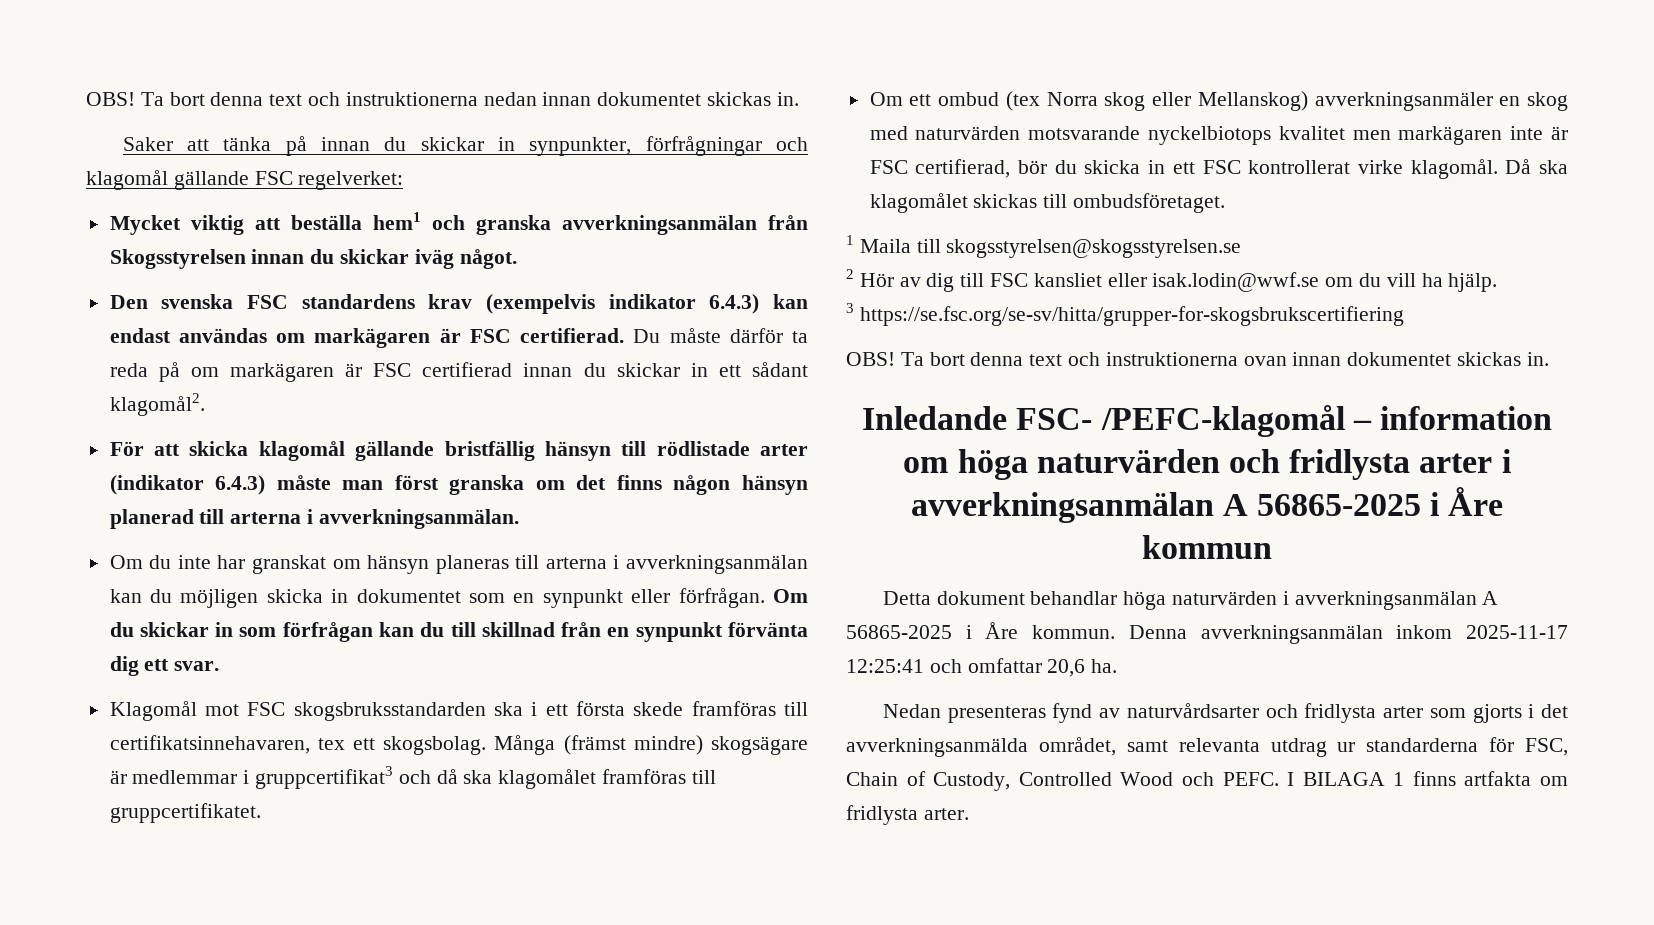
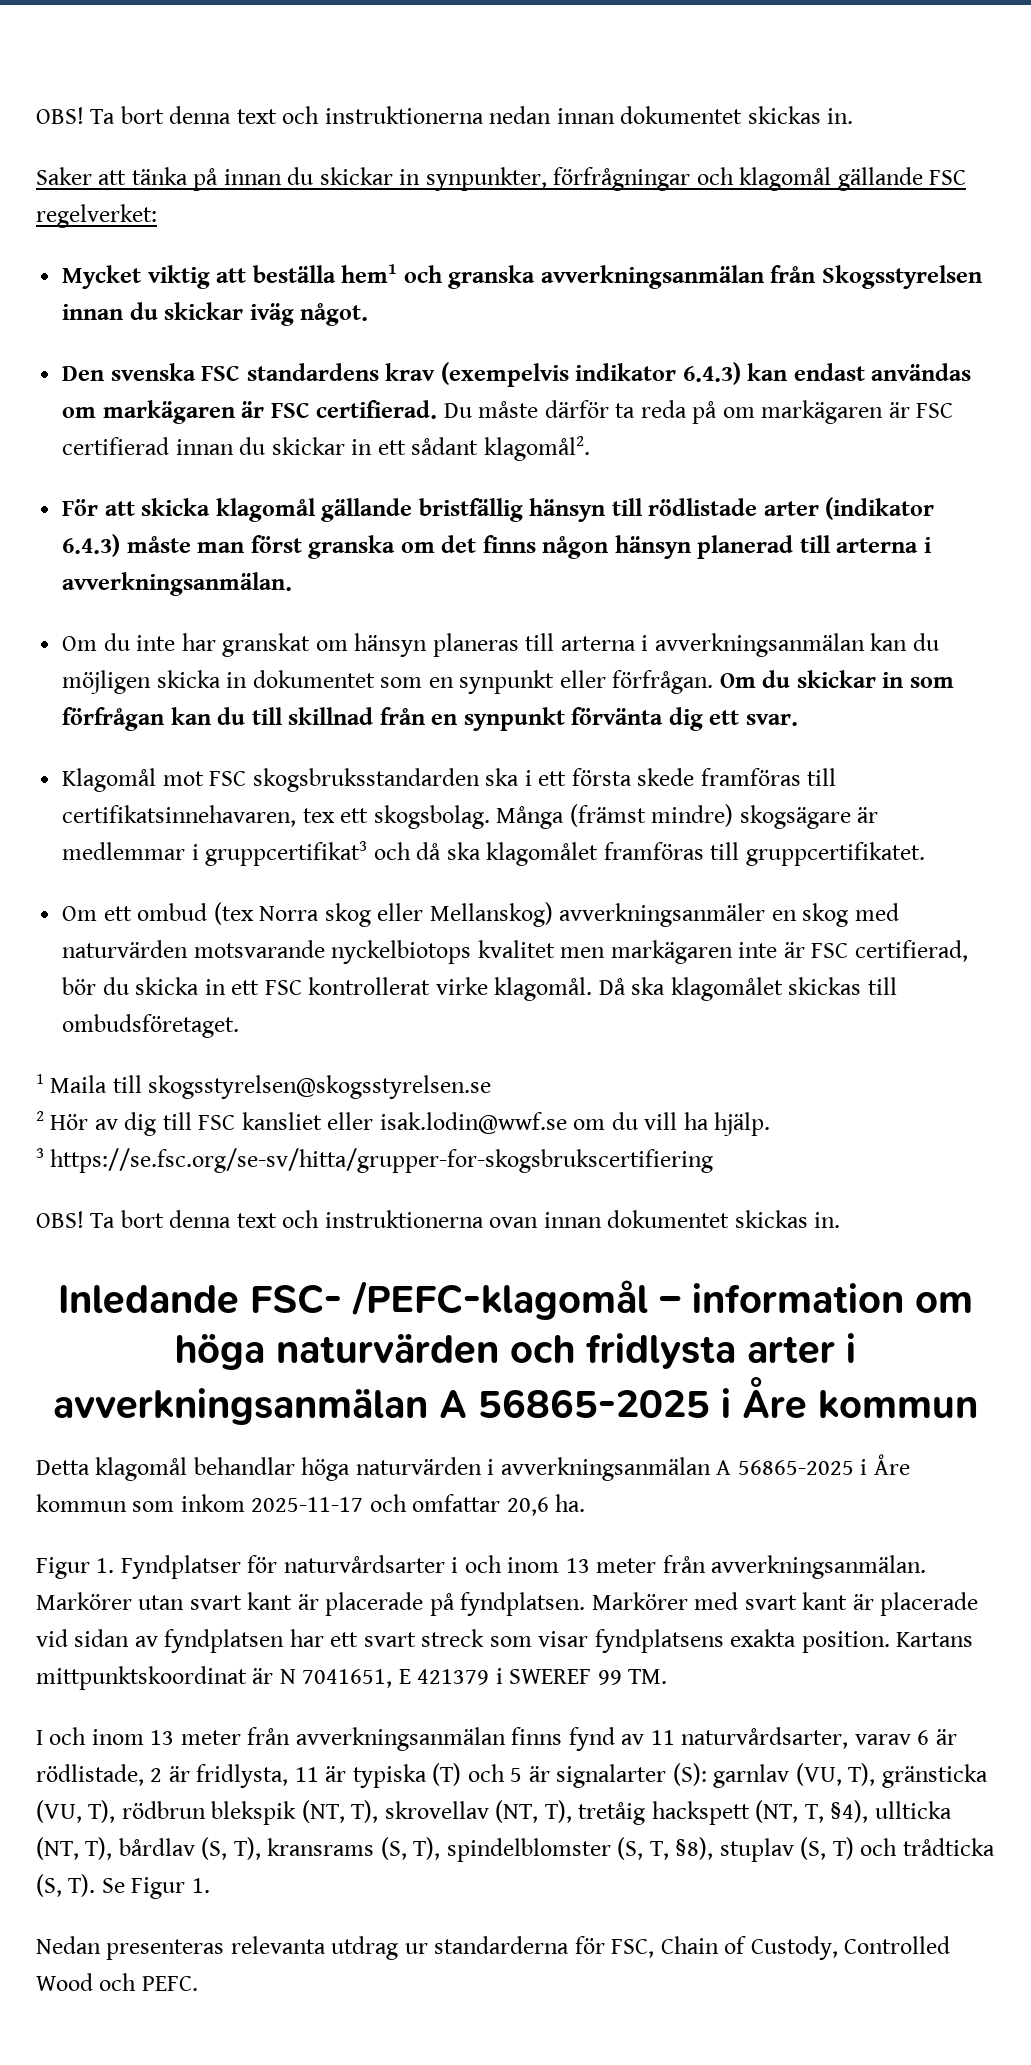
[936,591,1025,605] dokument -> [95,1457,188,1481] klagomål
[1032,625,1383,644] kommun. Denna avverkningsanmälan -> [36,1494,175,1512] kommun som
[846,659,924,673] 12:25:41 -> (364, 1504) none
[882,703,1568,723] [846,737,1168,757] Nedan presenteras fynd av naturvårdsarter och fridlysta arter som gjorts i det avverkningsanmälda området, samt -> [36,1555,927,1579] [36,1592,979,1616] [36,1629,974,1653] [36,1666,668,1690] [36,1727,957,1751] [36,1763,988,1788] [36,1800,952,1825] [36,1837,995,1862] [36,1874,210,1899] [36,1936,225,1960] Figur 1. Fyndplatser för naturvårdsarter i och inom 13 meter från avverkningsanmälan. Markörer utan svart kant är placerade på fyndplatsen. Markörer med svart kant är placerade vid sidan av fyndplatsen har ett svart streck som visar fyndplatsens exakta position. Kartans mittpunktskoordinat är N 7041651, E 421379 i SWEREF 99 TM. // I och inom 13 meter från avverkningsanmälan finns fynd av 11 naturvårdsarter, varav 6 är rödlistade, 2 är fridlysta, 11 är typiska (T) och 5 är signalarter (S): garnlav (VU, T), gränsticka (VU, T), rödbrun blekspik (NT, T), skrovellav (NT, T), tretåig hackspett (NT, T, §4), ullticka (NT, T), bårdlav (S, T), kransrams (S, T), spindelblomster (S, T, §8), stuplav (S, T) och trådticka (S, T). Se Figur 1. // Nedan presenteras
[1287,771,1568,786] [846,805,969,825] I BILAGA 1 finns artfakta om fridlysta arter. -> (198, 1983) none

